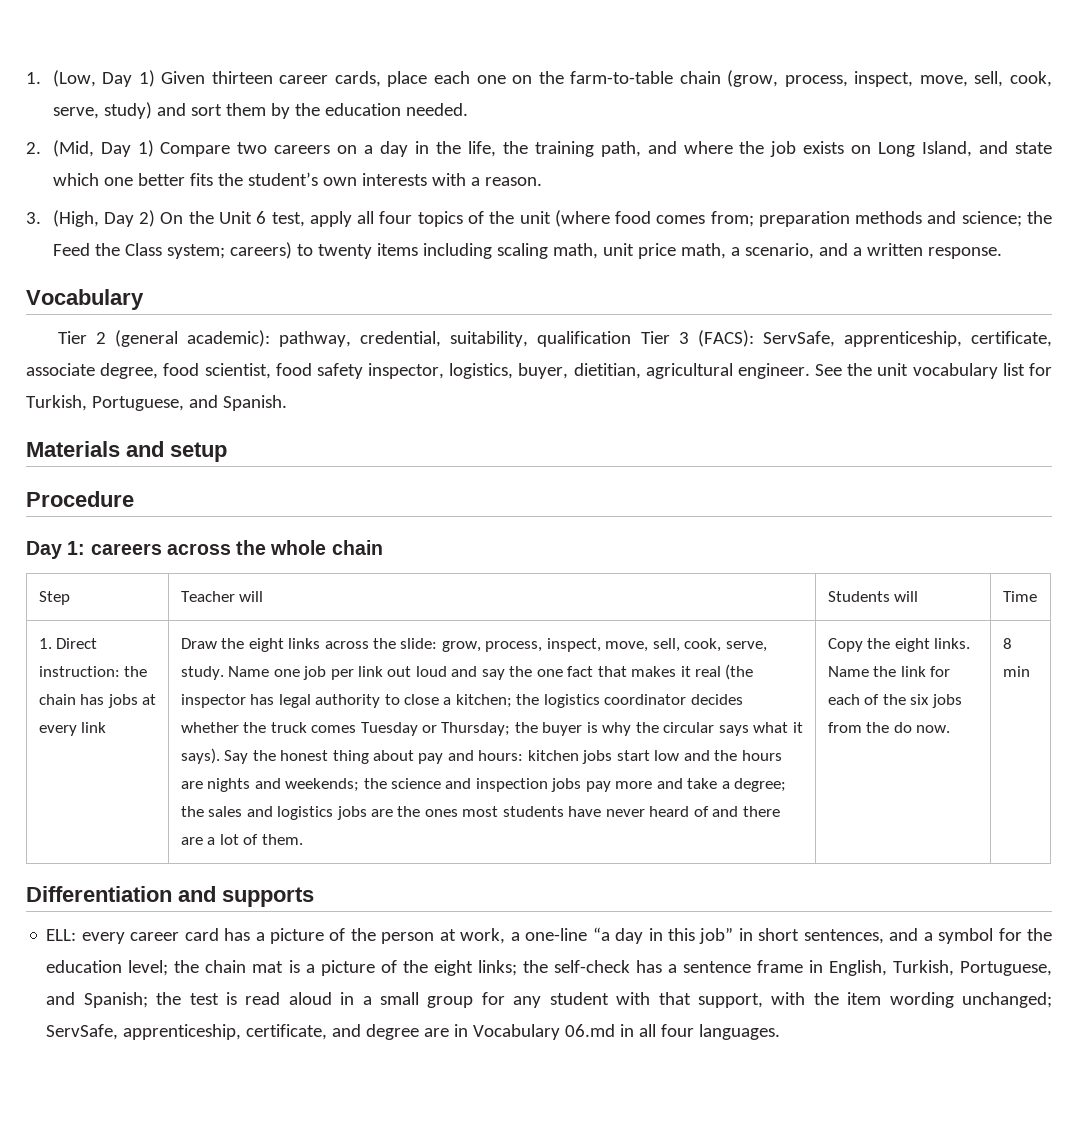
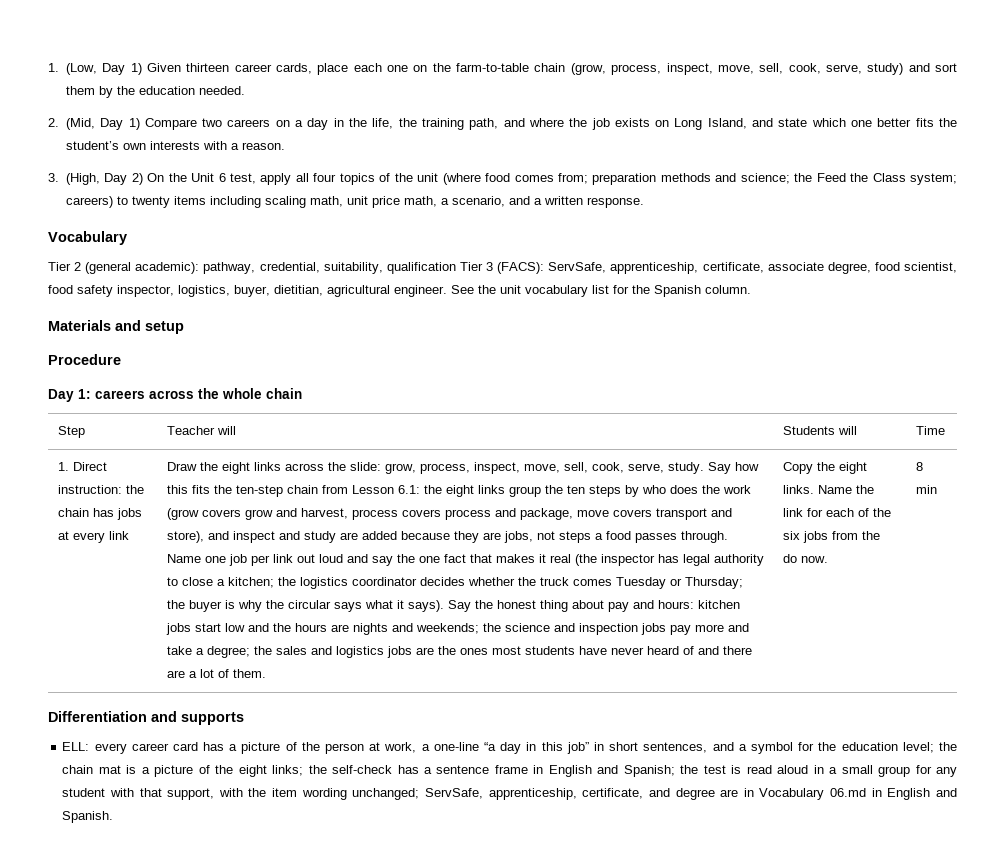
[26,395,287,411] Turkish, Portuguese, and Spanish. -> [632,285,751,297] the Spanish column.
(224, 673) none -> [707,462,759,474] [166,485,751,497] [166,508,732,520] [166,531,728,543] Say how this fits the ten-step chain from Lesson 6.1: the eight links group the ten steps by who does the work (grow covers grow and harvest, process covers process and package, move covers transport and store), and inspect and study are added because they are jobs, not steps a food passes through.
[828,960,1052,976] English, Turkish, Portuguese, -> [548,765,592,777] English
[639,1024,781,1040] all four languages. -> [887,788,957,800] [62,811,114,823] English and Spanish.

